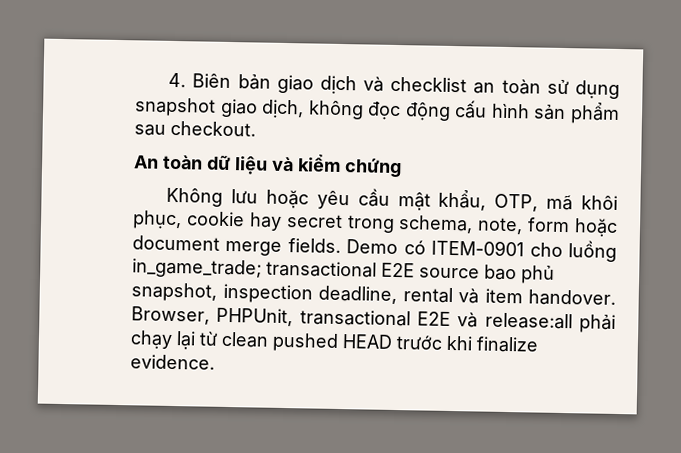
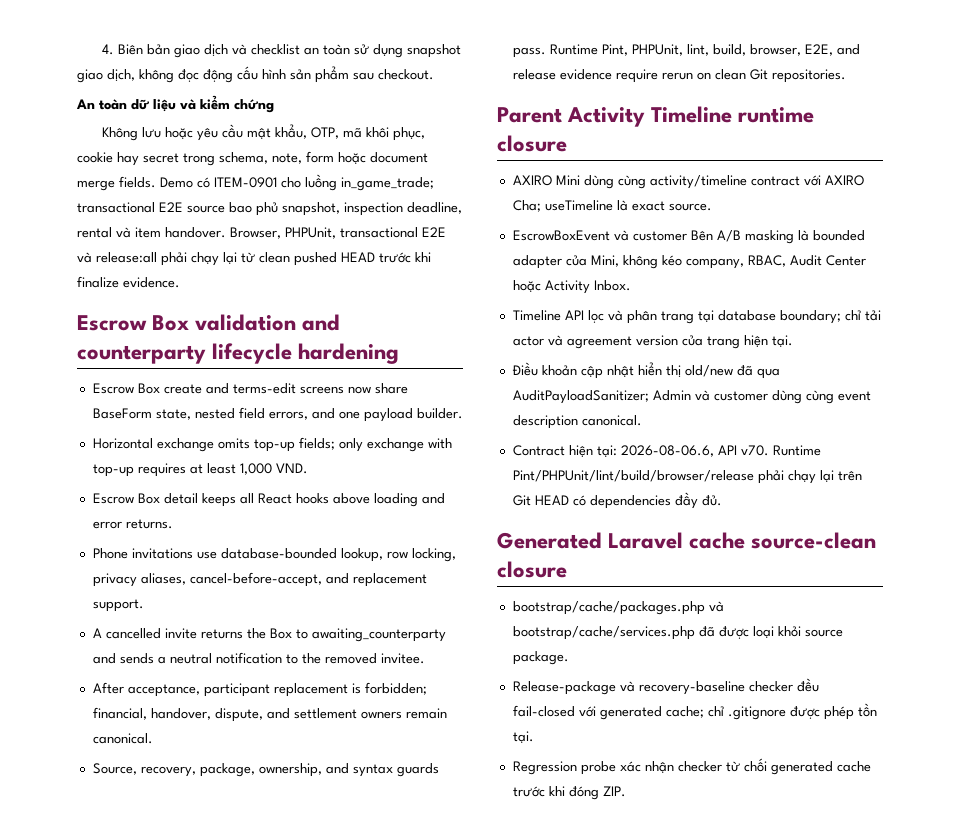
(215, 362) none -> [77,314,341,331] [77,343,400,364] [92,383,408,394] [92,407,463,422] [92,437,452,452] [92,463,308,477] [92,493,445,507] [92,519,173,529] [92,548,456,562] [92,572,427,587] [92,599,144,612] [92,628,446,642] [92,652,425,664] [92,682,427,697] [92,707,447,722] [92,733,153,744] [92,763,439,777] [512,44,860,58] [512,69,846,83] [497,106,815,127] [497,135,567,152] [512,175,864,189] [512,200,712,212] [512,230,865,244] [512,255,866,269] [512,280,631,294] [512,310,881,324] [512,335,793,349] [511,362,780,379] [512,390,871,404] [512,415,642,429] [512,445,821,457] [512,470,862,484] [512,492,722,509] [497,532,877,549] [497,561,567,578] [512,601,724,615] [512,626,843,640] [512,651,569,665] [512,678,819,695] [512,703,877,720] [512,731,534,743] [512,758,871,775] [512,786,626,800] // Escrow Box validation and counterparty lifecycle hardening // Escrow Box create and terms-edit screens now share BaseForm state, nested field errors, and one payload builder. // Horizontal exchange omits top-up fields; only exchange with top-up requires at least 1,000 VND. // Escrow Box detail keeps all React hooks above loading and error returns. // Phone invitations use database-bounded lookup, row locking, privacy aliases, cancel-before-accept, and replacement support. // A cancelled invite returns the Box to awaiting_counterparty and sends a neutral notification to the removed invitee. // After acceptance, participant replacement is forbidden; financial, handover, dispute, and settlement owners remain canonical. // Source, recovery, package, ownership, and syntax guards pass. Runtime Pint, PHPUnit, lint, build, browser, E2E, and release evidence require rerun on clean Git repositories. // Parent Activity Timeline runtime closure // AXIRO Mini dùng cùng activity/timeline contract với AXIRO Cha; useTimeline là exact source. // EscrowBoxEvent và customer Bên A/B masking là bounded adapter của Mini, không kéo company, RBAC, Audit Center hoặc Activity Inbox. // Timeline API lọc và phân trang tại database boundary; chỉ tải actor và agreement version của trang hiện tại. // Điều khoản cập nhật hiển thị old/new đã qua AuditPayloadSanitizer; Admin và customer dùng cùng event description canonical. // Contract hiện tại: 2026-08-06.6, API v70. Runtime Pint/PHPUnit/lint/build/browser/release phải chạy lại trên Git HEAD có dependencies đầy đủ. // Generated Laravel cache source-clean closure // bootstrap/cache/packages.php và bootstrap/cache/services.php đã được loại khỏi source package. // Release-package và recovery-baseline checker đều fail-closed với generated cache; chỉ .gitignore được phép tồn tại. // Regression probe xác nhận checker từ chối generated cache trước khi đóng ZIP.

